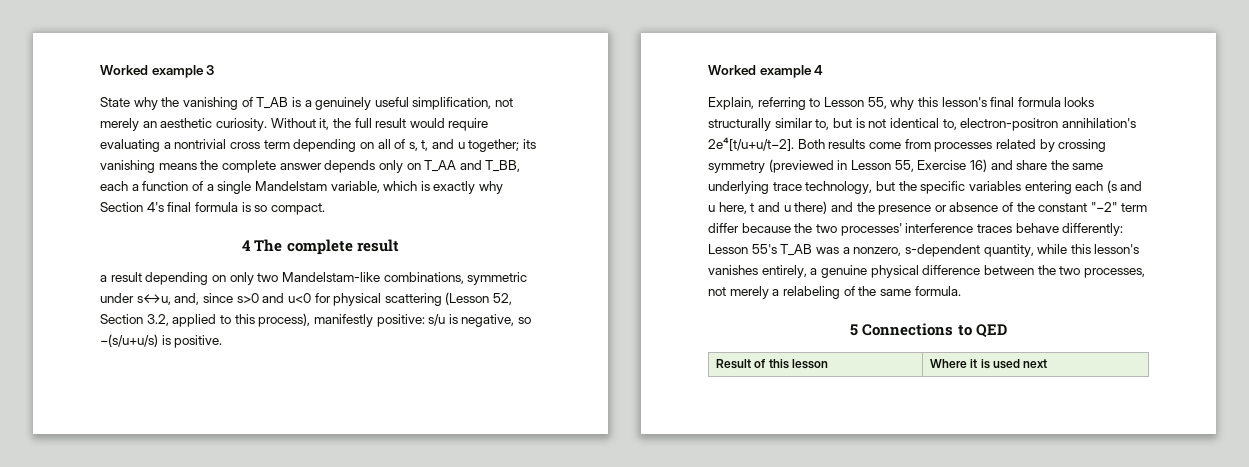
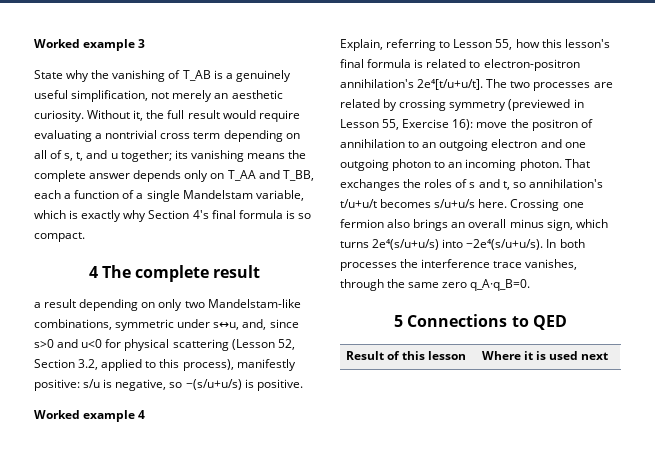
[890,97,915,110] why -> [515,39,540,48] how
[1064,97,1095,107] [708,118,1136,131] [708,137,993,152] looks structurally similar to, but is not identical to, electron-positron annihilation's 2e⁴[t/u+u/t−2]. Both results come from processes -> [414,59,580,71] [340,79,613,91] is related to electron-positron annihilation's 2e⁴[t/u+u/t]. The two processes are
[969,159,1104,172] [708,180,1143,194] [708,201,1147,215] [708,223,1124,236] [708,244,1140,257] [708,265,1145,278] [708,286,961,299] 16) and share the same underlying trace technology, but the specific variables entering each (s and u here, t and u there) and the presence or absence of the constant "−2" term differ because the two processes' interference traces behave differently: Lesson 55's T_AB was a nonzero, s-dependent quantity, while this lesson's vanishes entirely, a genuine physical difference between the two processes, not merely a relabeling of the same formula. -> [452,119,593,131] [340,139,586,151] [340,159,590,171] [340,179,603,191] [340,199,584,211] [340,219,608,231] [340,239,585,250] [340,259,578,271] [340,279,531,291] 16): move the positron of annihilation to an outgoing electron and one outgoing photon to an incoming photon. That exchanges the roles of s and t, so annihilation's t/u+u/t becomes s/u+u/s here. Crossing one fermion also brings an overall minus sign, which turns 2e⁴(s/u+u/s) into −2e⁴(s/u+u/s). In both processes the interference trace vanishes, through the same zero q_A·q_B=0.

